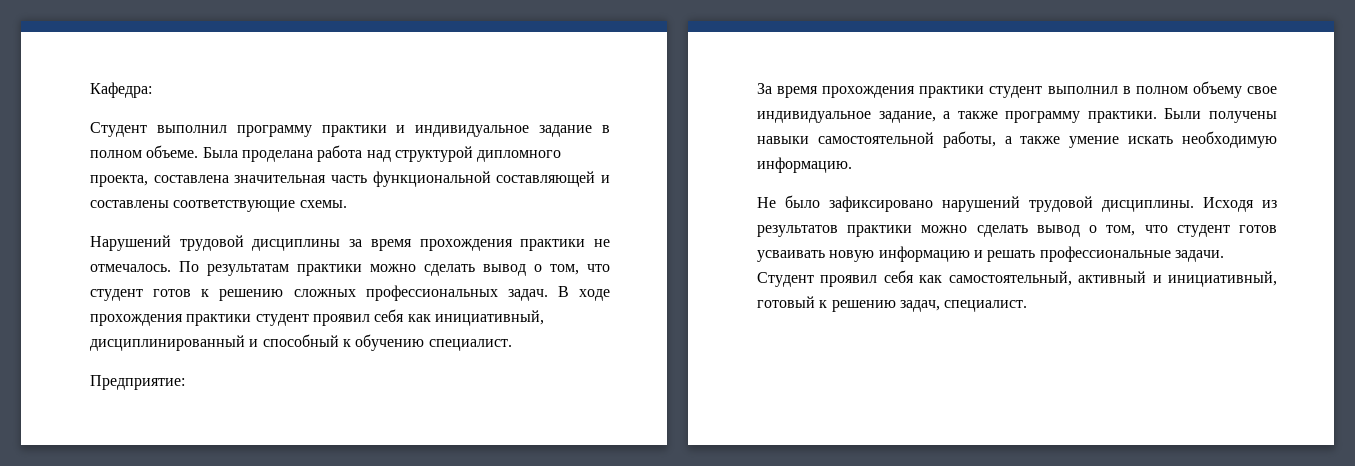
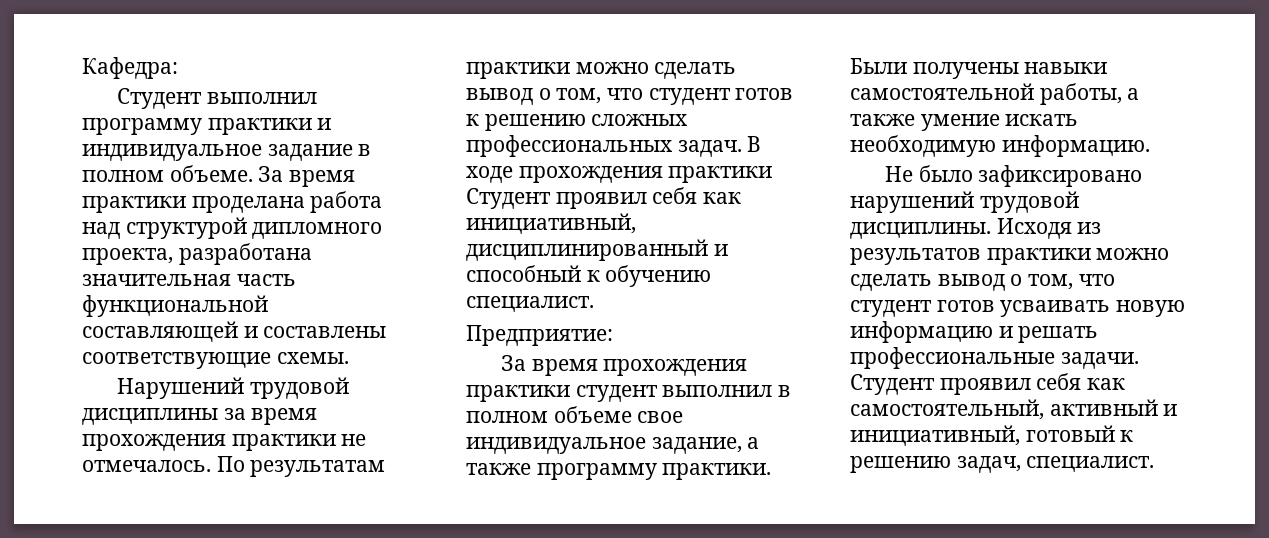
[202,147,238,158] Была -> [258,166,356,187] [82,196,186,213] За время практики
[153,175,229,183] составлена -> [178,243,312,265] разработана
[255,314,309,326] студент -> [466,188,551,209] Студент
[1192,81,1242,98] объему -> [553,406,632,423] объеме

